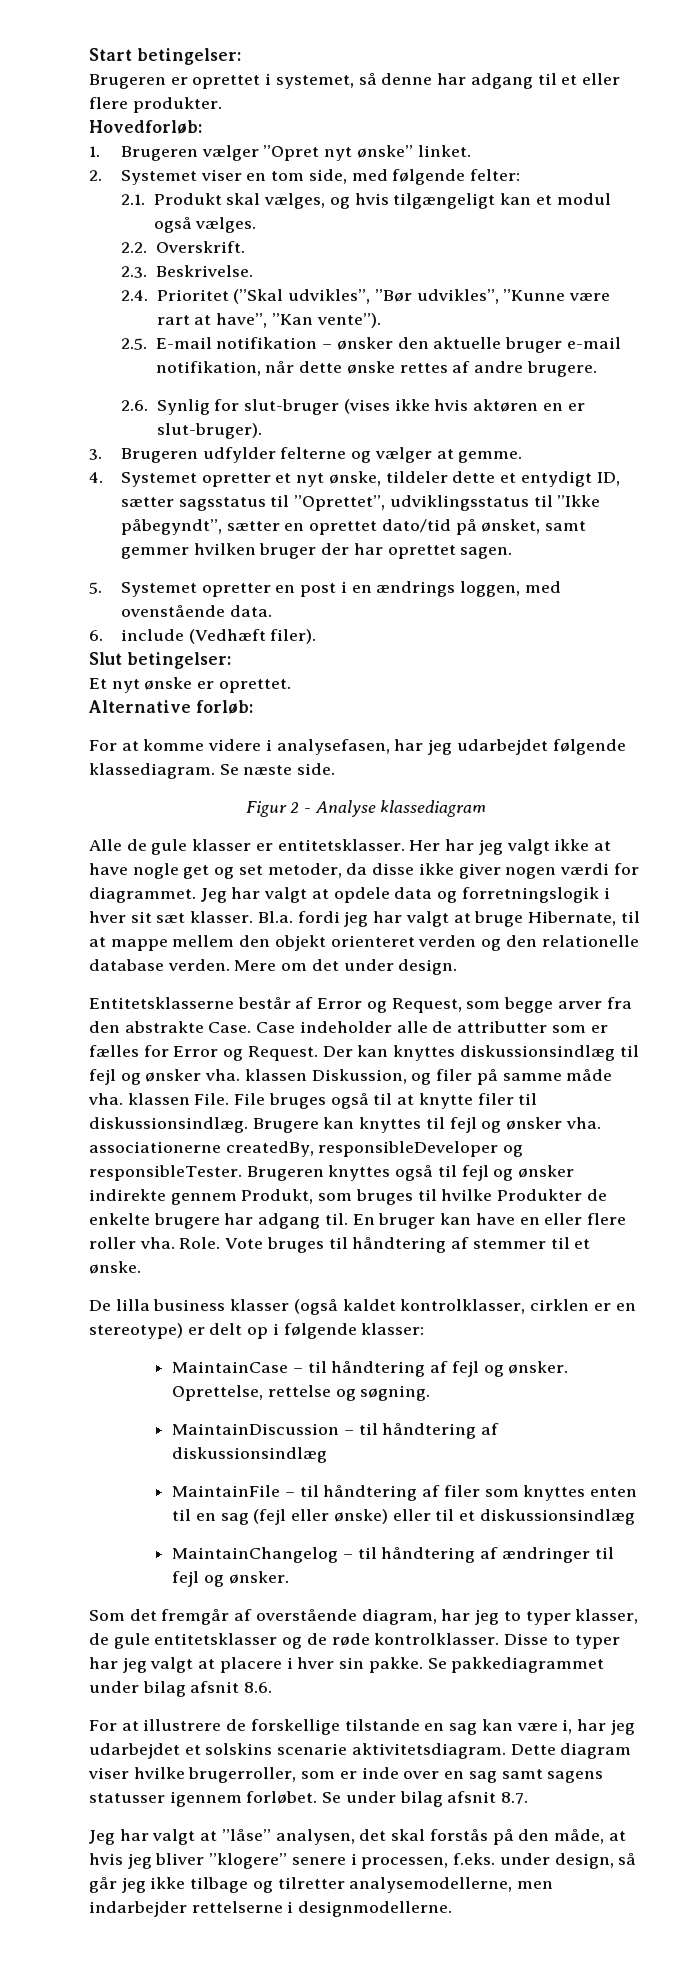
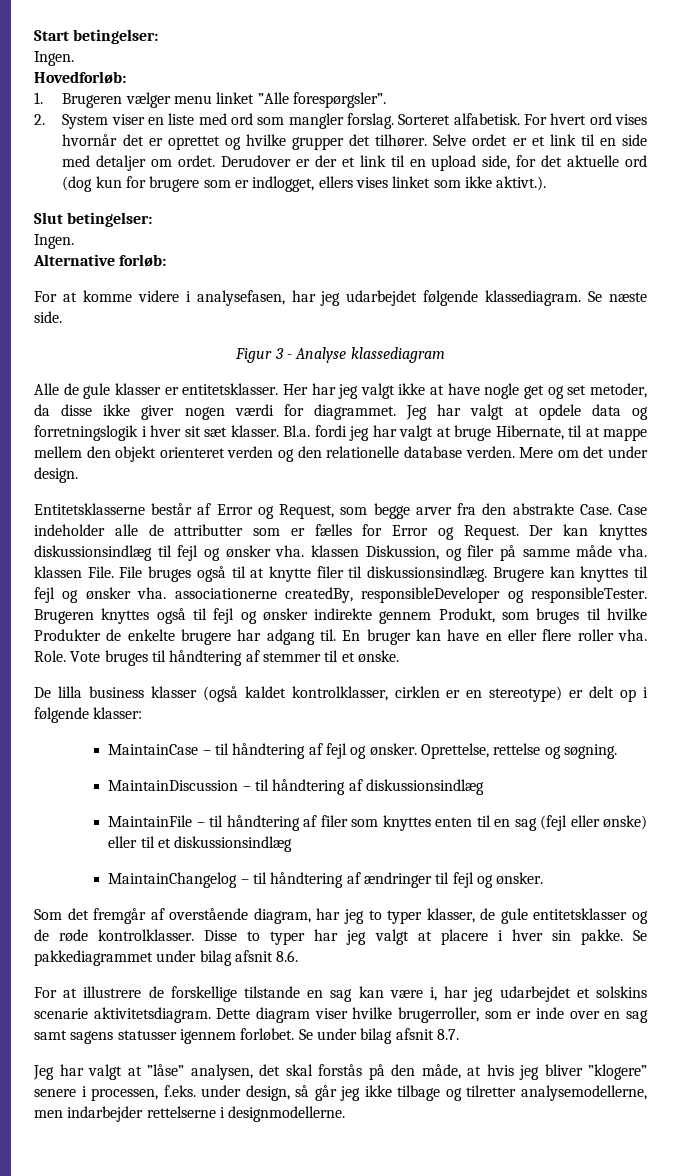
[89,73,620,89] [89,97,222,113] Brugeren er oprettet i systemet, så denne har adgang til et eller flere produkter. -> [34,51,74,66] Ingen.
[263,145,471,161] ”Opret nyt ønske” linket. -> [174,92,387,108] menu linket ”Alle forespørgsler”.
[120,170,197,185] Systemet -> [62,114,109,129] System
[271,169,521,185] [120,193,611,209] [153,217,257,233] [120,241,245,253] [120,265,253,278] [120,289,611,304] [156,313,381,328] [120,337,621,353] [155,361,597,377] [120,399,585,415] [156,423,262,439] [89,447,523,463] [89,471,620,487] [120,495,601,511] [120,519,587,535] [120,543,513,559] [89,581,561,597] [120,605,272,617] [89,629,317,644] [89,652,231,669] [89,677,291,693] tom side, med følgende felter: // 2.1. Produkt skal vælges, og hvis tilgængeligt kan et modul også vælges. // 2.2. Overskrift. // 2.3. Beskrivelse. // 2.4. Prioritet (”Skal udvikles”, ”Bør udvikles”, ”Kunne være rart at have”, ”Kan vente”). // 2.5. E-mail notifikation – ønsker den aktuelle bruger e-mail notifikation, når dette ønske rettes af andre brugere. // 2.6. Synlig for slut-bruger (vises ikke hvis aktøren en er slut-bruger). // 3. Brugeren udfylder felterne og vælger at gemme. // 4. Systemet opretter et nyt ønske, tildeler dette et entydigt ID, sætter sagsstatus til ”Oprettet”, udviklingsstatus til ”Ikke påbegyndt”, sætter en oprettet dato/tid på ønsket, samt gemmer hvilken bruger der har oprettet sagen. // 5. Systemet opretter en post i en ændrings loggen, med ovenstående data. // 6. include (Vedhæft filer). // Slut betingelser: // Et nyt ønske er oprettet. -> [168,113,647,129] [62,134,648,150] [62,155,648,171] [62,176,547,192] [34,212,153,227] [34,234,74,249] liste med ord som mangler forslag. Sorteret alfabetisk. For hvert ord vises hvornår det er oprettet og hvilke grupper det tilhører. Selve ordet er et link til en side med detaljer om ordet. Derudover er der et link til en upload side, for det aktuelle ord (dog kun for brugere som er indlogget, ellers vises linket som ikke aktivt.). // Slut betingelser: // Ingen.
[290,802,300,813] 2 -> [274,348,284,359] 3

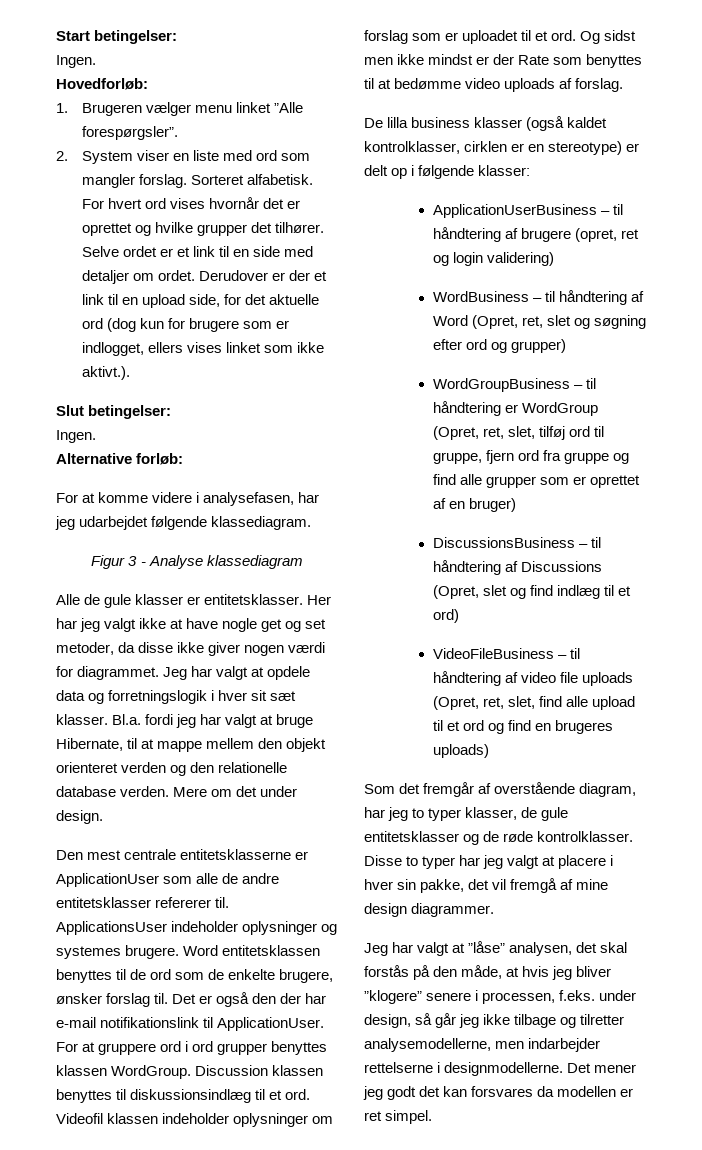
[588,291,647,302] [34,311,62,323] Se næste side. -> (312, 523) none
[34,503,647,519] [34,524,647,540] [34,545,647,561] [34,566,648,582] [34,587,647,603] [34,608,647,624] [34,629,647,645] [34,650,399,666] Entitetsklasserne består af Error og Request, som begge arver fra den abstrakte Case. Case indeholder alle de attributter som er fælles for Error og Request. Der kan knyttes diskussionsindlæg til fejl og ønsker vha. klassen Diskussion, og filer på samme måde vha. klassen File. File bruges også til at knytte filer til diskussionsindlæg. Brugere kan knyttes til fejl og ønsker vha. associationerne createdBy, responsibleDeveloper og responsibleTester. Brugeren knyttes også til fejl og ønsker indirekte gennem Produkt, som bruges til hvilke Produkter de enkelte brugere har adgang til. En bruger kan have en eller flere roller vha. Role. Vote bruges til håndtering af stemmer til et ønske. -> [56,849,309,860] [56,873,280,887] [56,897,230,908] [56,921,338,935] [56,945,321,959] [56,969,334,983] [56,992,327,1007] [56,1017,325,1031] [56,1041,328,1055] [56,1065,324,1079] [56,1089,311,1103] [56,1113,334,1127] [364,30,637,44] [364,54,643,68] [364,78,624,92] Den mest centrale entitetsklasserne er ApplicationUser som alle de andre entitetsklasser refererer til. ApplicationsUser indeholder oplysninger og systemes brugere. Word entitetsklassen benyttes til de ord som de enkelte brugere, ønsker forslag til. Det er også den der har e-mail notifikationslink til ApplicationUser. For at gruppere ord i ord grupper benyttes klassen WordGroup. Discussion klassen benyttes til diskussionsindlæg til et ord. Videofil klassen indeholder oplysninger om forslag som er uploadet til et ord. Og sidst men ikke mindst er der Rate som benyttes til at bedømme video uploads af forslag.
[108,743,617,759] [108,779,485,795] [108,815,648,831] [108,836,293,852] [108,872,544,888] MaintainCase – til håndtering af fejl og ønsker. Oprettelse, rettelse og søgning. // MaintainDiscussion – til håndtering af diskussionsindlæg // MaintainFile – til håndtering af filer som knyttes enten til en sag (fejl eller ønske) eller til et diskussionsindlæg // MaintainChangelog – til håndtering af ændringer til fejl og ønsker. -> [432,204,623,218] [432,227,639,242] [432,252,554,266] [432,290,644,305] [432,315,646,329] [432,339,566,353] [432,378,596,392] [432,401,598,416] [432,426,604,440] [432,450,629,464] [432,474,640,488] [432,498,516,512] [432,537,601,548] [432,560,602,575] [432,585,631,599] [432,609,459,623] [432,648,580,659] [432,671,633,686] [432,696,635,710] [432,720,613,734] [432,744,489,758] ApplicationUserBusiness – til håndtering af brugere (opret, ret og login validering) // WordBusiness – til håndtering af Word (Opret, ret, slet og søgning efter ord og grupper) // WordGroupBusiness – til håndtering er WordGroup (Opret, ret, slet, tilføj ord til gruppe, fjern ord fra gruppe og find alle grupper som er oprettet af en bruger) // DiscussionsBusiness – til håndtering af Discussions (Opret, slet og find indlæg til et ord) // VideoFileBusiness – til håndtering af video file uploads (Opret, ret, slet, find alle upload til et ord og find en brugeres uploads)
[580,929,648,945] [34,950,299,966] [34,986,647,1002] [34,1007,648,1023] [34,1028,459,1044] pakke. Se pakkediagrammet under bilag afsnit 8.6. // For at illustrere de forskellige tilstande en sag kan være i, har jeg udarbejdet et solskins scenarie aktivitetsdiagram. Dette diagram viser hvilke brugerroller, som er inde over en sag samt sagens statusser igennem forløbet. Se under bilag afsnit 8.7. -> [420,878,609,893] [364,903,495,917] pakke, det vil fremgå af mine design diagrammer.
(346, 1114) none -> [567,1063,637,1073] [363,1086,634,1100] [364,1110,433,1124] Det mener jeg godt det kan forsvares da modellen er ret simpel.

